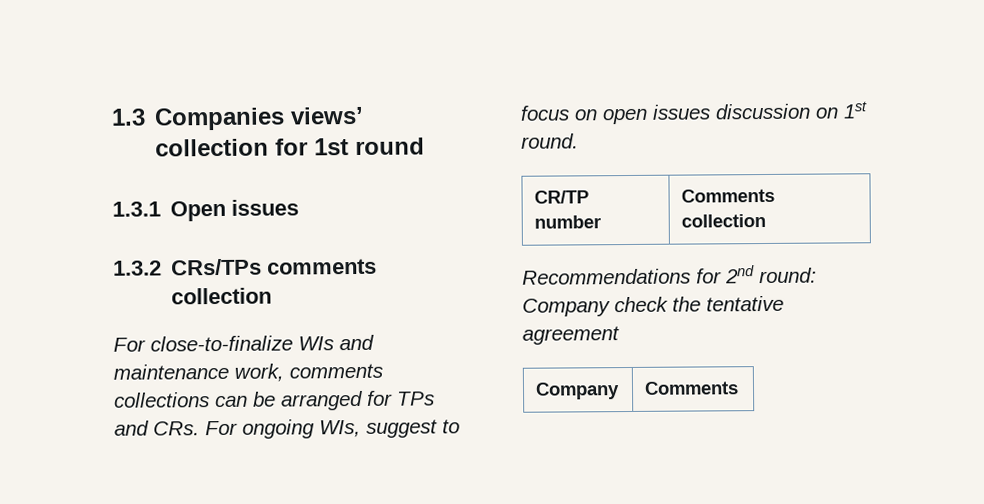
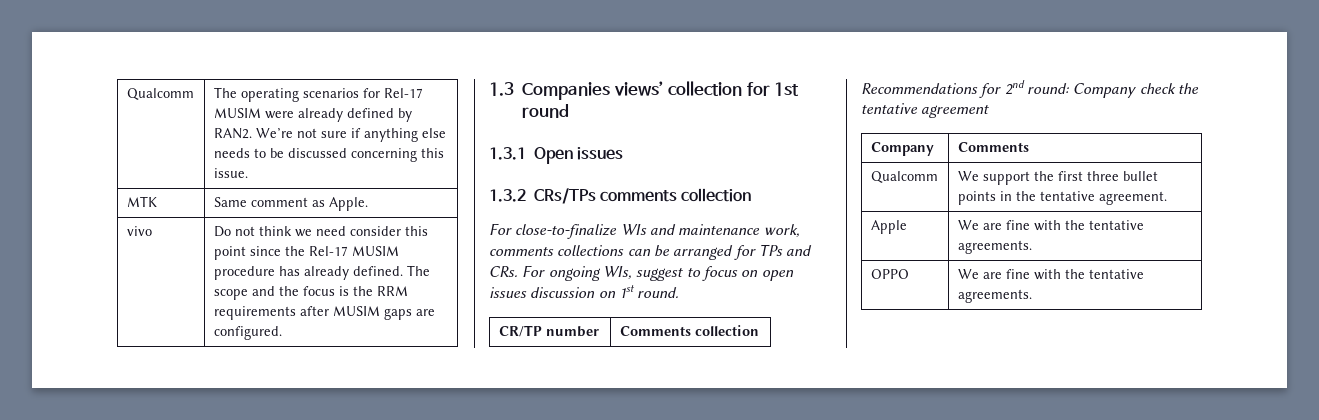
(111, 117) none -> [126,88,194,100] [213,87,423,102] [213,108,412,122] [213,128,446,142] [213,148,444,162] [213,168,248,178] [126,196,157,207] [213,197,368,211] [126,226,152,236] [213,226,428,237] [213,246,399,260] [213,265,430,280] [213,286,408,300] [213,306,435,320] [213,326,282,340] Qualcomm | The operating scenarios for Rel-17 MUSIM were already defined by RAN2. We’re not sure if anything else needs to be discussed concerning this issue. // MTK | Same comment as Apple. // vivo | Do not think we need consider this point since the Rel-17 MUSIM procedure has already defined. The scope and the focus is the RRM requirements after MUSIM gaps are configured. //
(740, 388) none -> [870,171,938,183] [957,171,1158,185] [957,191,1167,205] [870,220,907,234] [957,220,1144,231] [957,240,1032,254] [870,269,909,279] [957,269,1144,280] [957,289,1032,303] // Qualcomm | We support the first three bullet points in the tentative agreement. // Apple | We are fine with the tentative agreements. // OPPO | We are fine with the tentative agreements.

